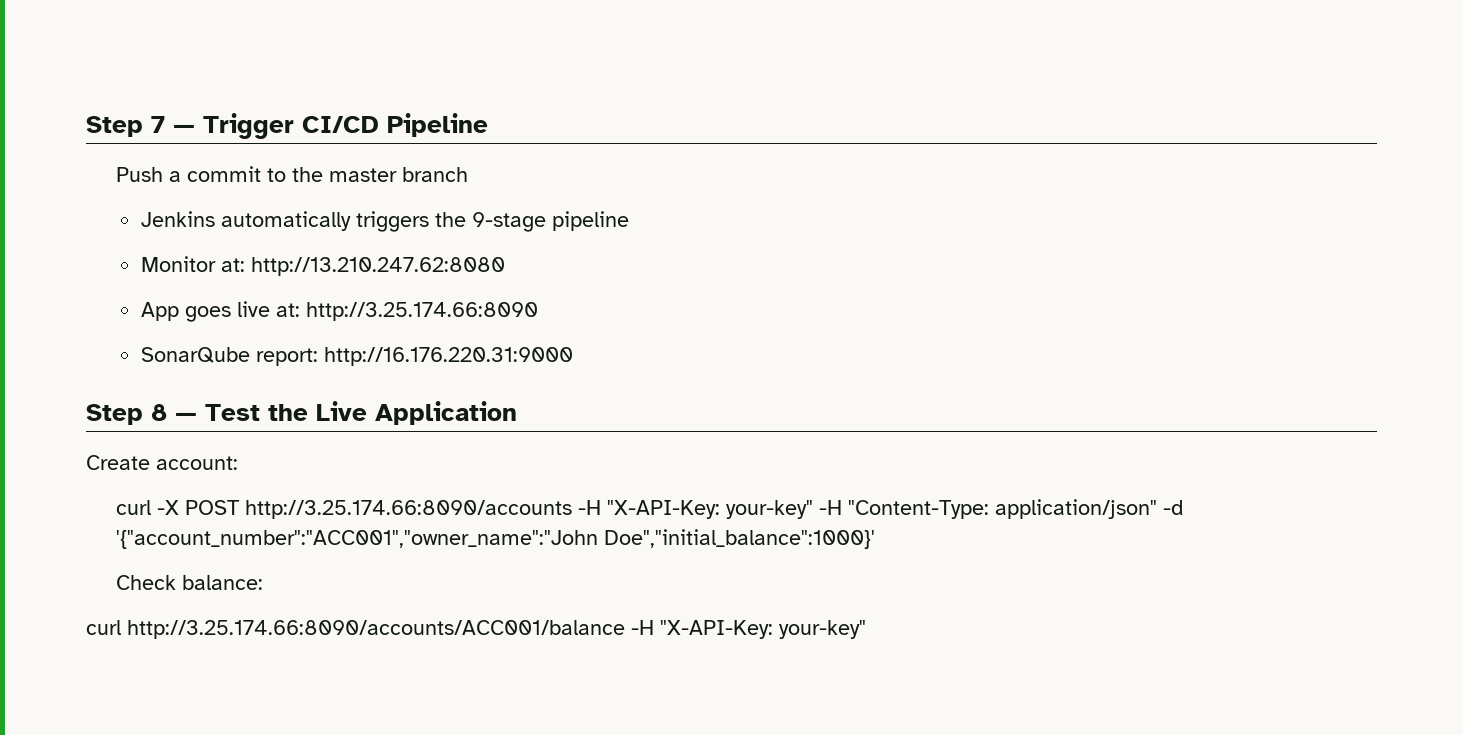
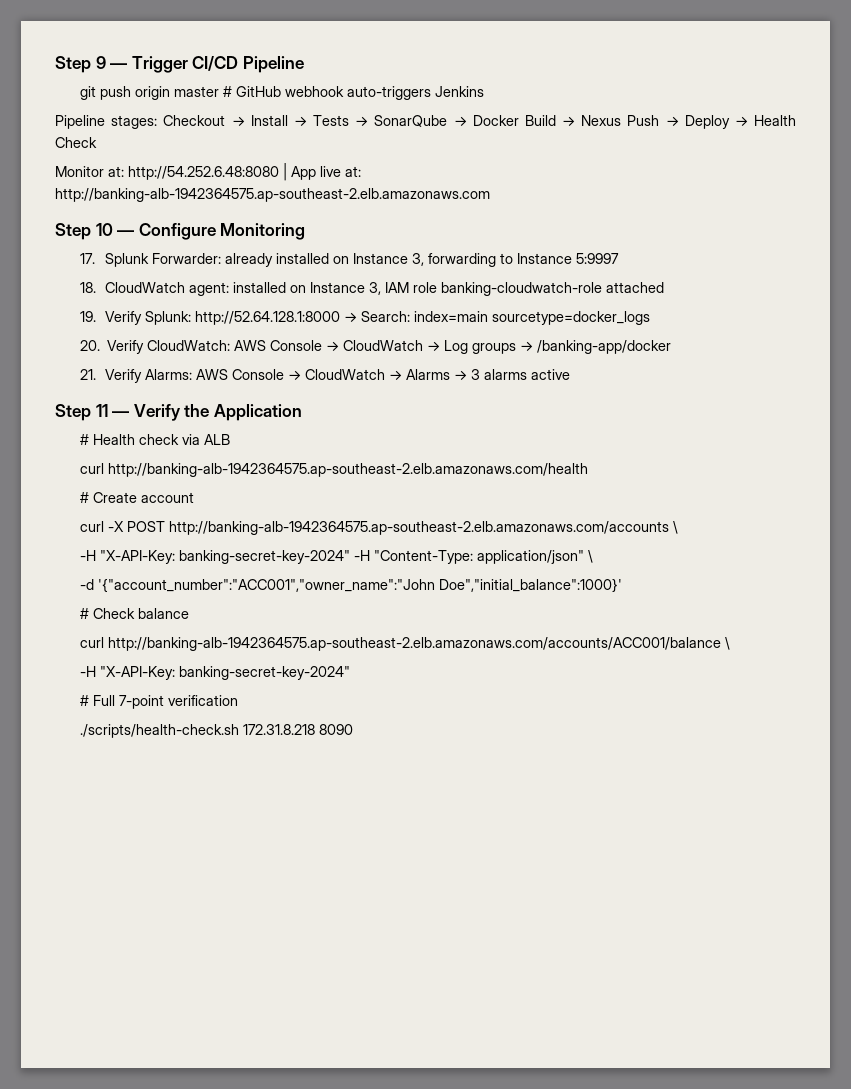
[86,116,165,137] Step 7 -> [55,56,106,73] Step 9
[116,166,469,182] [140,211,629,232] [140,256,505,276] [140,301,538,322] [140,347,573,366] [86,401,517,425] [86,455,238,470] Push a commit to the master branch // Jenkins automatically triggers the 9-stage pipeline // Monitor at: http://13.210.247.62:8080 // App goes live at: http://3.25.174.66:8090 // SonarQube report: http://16.176.220.31:9000 // Step 8 — Test the Live Application // Create account: -> [79,86,484,100] [55,115,796,129] [55,137,97,148] [55,163,361,181] [55,188,490,202] [55,223,306,240] [79,253,619,267] [79,282,664,296] [79,311,650,325] [79,340,672,354] [79,369,570,383] [55,404,302,421] [79,434,230,445] [79,463,588,477] [79,492,194,503] git push origin master # GitHub webhook auto-triggers Jenkins // Pipeline stages: Checkout → Install → Tests → SonarQube → Docker Build → Nexus Push → Deploy → Health Check // Monitor at: http://54.252.6.48:8080 | App live at: http://banking-alb-1942364575.ap-southeast-2.elb.amazonaws.com // Step 10 — Configure Monitoring // 17. Splunk Forwarder: already installed on Instance 3, forwarding to Instance 5:9997 // 18. CloudWatch agent: installed on Instance 3, IAM role banking-cloudwatch-role attached // 19. Verify Splunk: http://52.64.128.1:8000 → Search: index=main sourcetype=docker_logs // 20. Verify CloudWatch: AWS Console → CloudWatch → Log groups → /banking-app/docker // 21. Verify Alarms: AWS Console → CloudWatch → Alarms → 3 alarms active // Step 11 — Verify the Application // # Health check via ALB // curl http://banking-alb-1942364575.ap-southeast-2.elb.amazonaws.com/health // # Create account
[245,500,814,519] http://3.25.174.66:8090/accounts -H "X-API-Key: your-key" -> [168,521,678,535] [79,550,350,564] http://banking-alb-1942364575.ap-southeast-2.elb.amazonaws.com/accounts \ // -H "X-API-Key: banking-secret-key-2024"
(1158, 509) none -> [587,550,593,563] \ //
[116,575,264,590] [86,620,866,639] Check balance: // curl http://3.25.174.66:8090/accounts/ACC001/balance -H "X-API-Key: your-key" -> [79,608,189,619] [79,637,730,651] [79,666,350,680] [79,695,238,709] [79,724,353,738] # Check balance // curl http://banking-alb-1942364575.ap-southeast-2.elb.amazonaws.com/accounts/ACC001/balance \ // -H "X-API-Key: banking-secret-key-2024" // # Full 7-point verification // ./scripts/health-check.sh 172.31.8.218 8090

